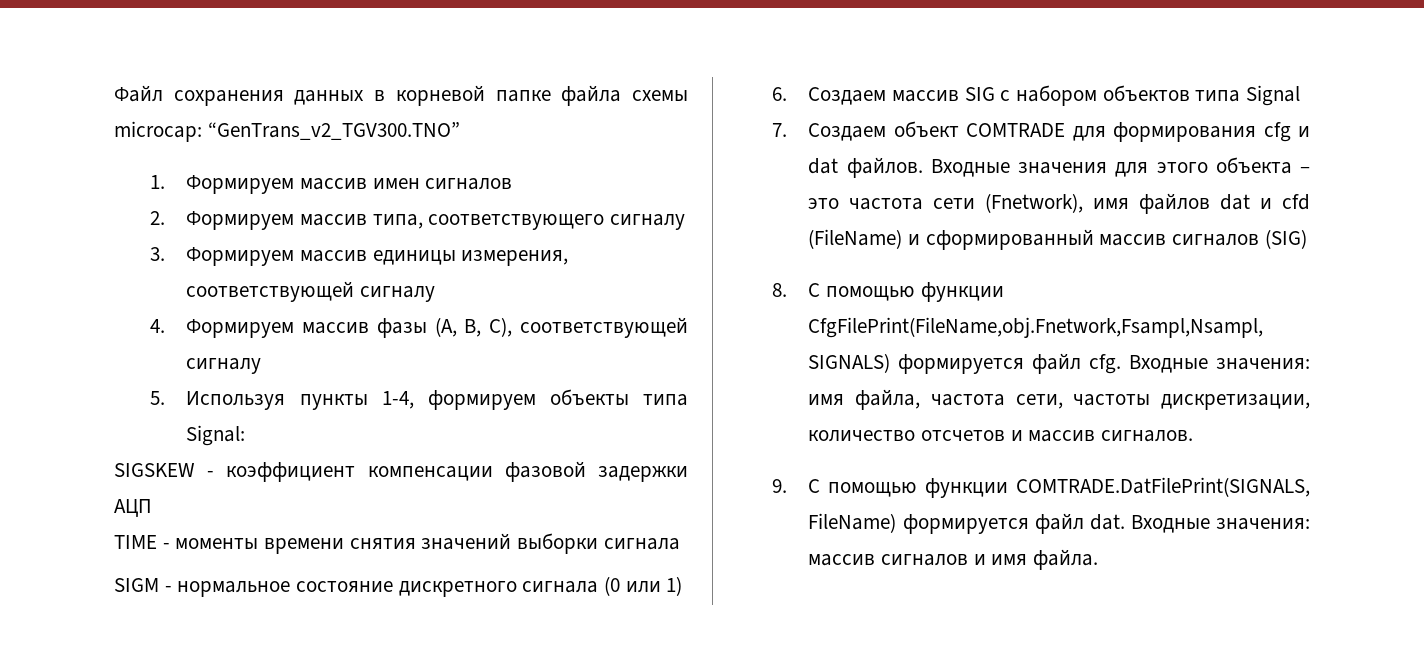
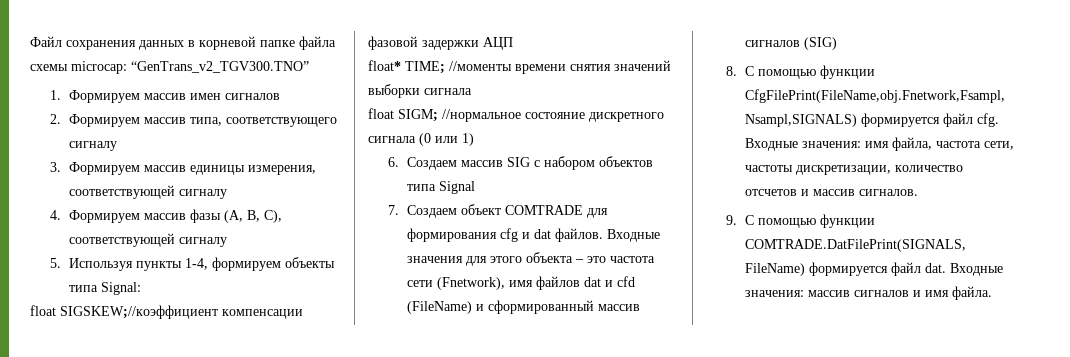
[114,462,356,482] SIGSKEW - коэффициент -> [30,305,218,319] float SIGSKEW;//коэффициент
[114,535,259,549] TIME - моменты -> [368,60,512,74] float* TIME; //моменты
[114,578,291,597] SIGM - нормальное -> [368,108,521,122] float SIGM; //нормальное

